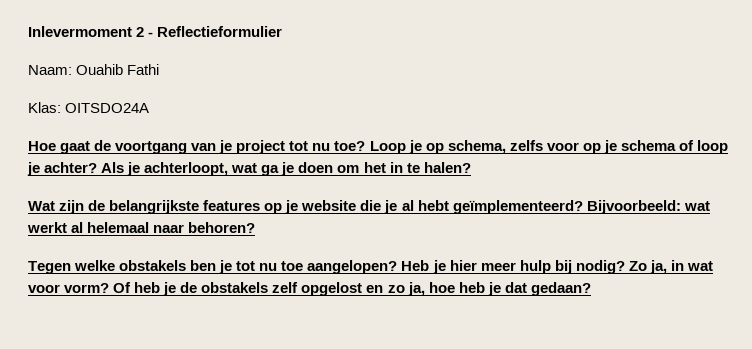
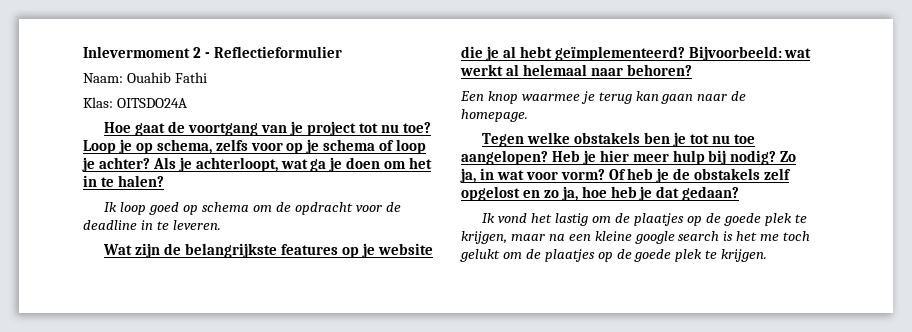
(471, 167) none -> [104,202,401,215] [83,220,221,230] // Ik loop goed op schema om de opdracht voor de deadline in te leveren.
(256, 227) none -> [460,91,747,104] [461,109,528,122] // Een knop waarmee je terug kan gaan naar de homepage.
(591, 289) none -> [482,213,807,226] [461,231,811,244] [460,249,768,262] // Ik vond het lastig om de plaatjes op de goede plek te krijgen, maar na een kleine google search is het me toch gelukt om de plaatjes op de goede plek te krijgen.

